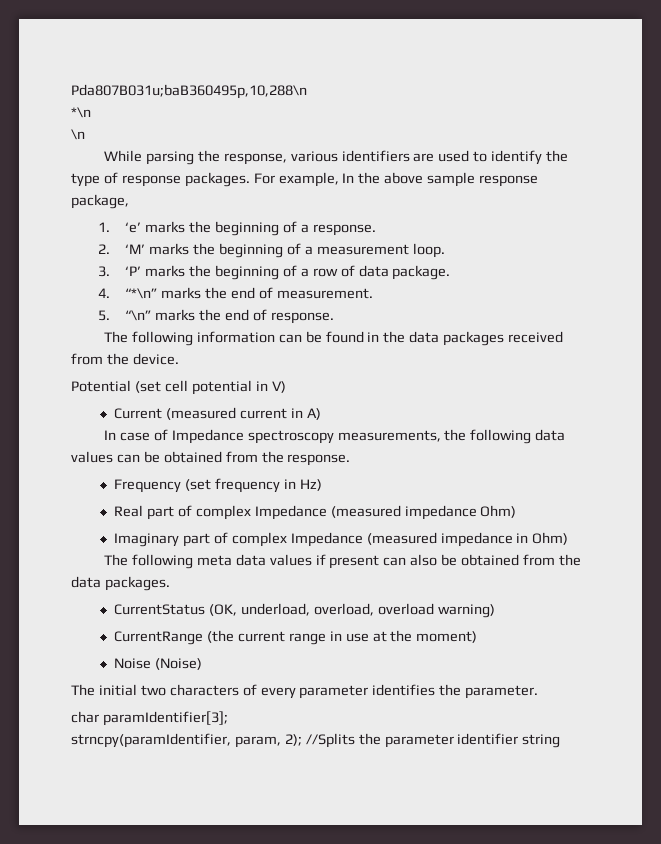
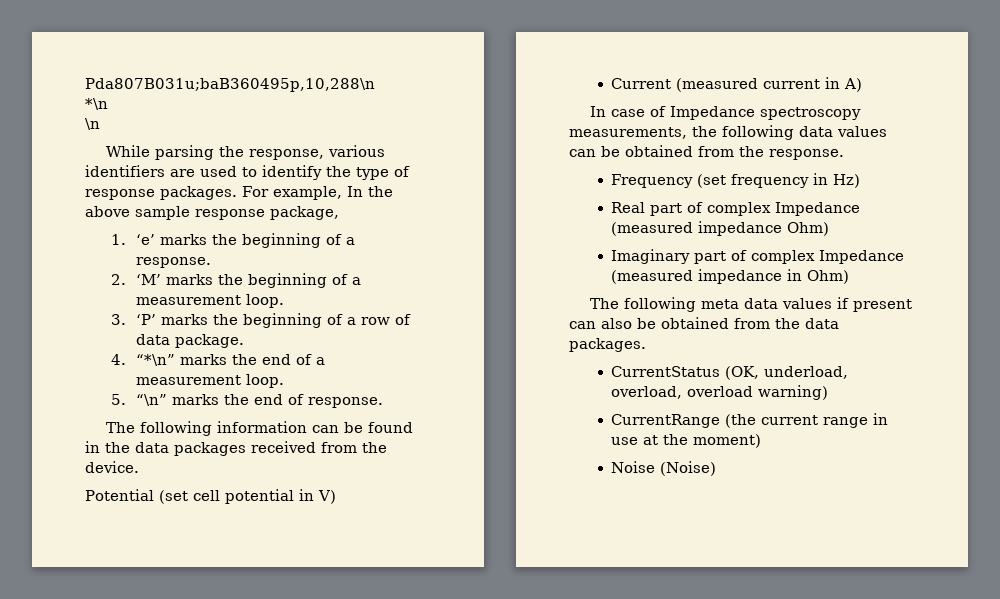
[276,288,373,299] measurement. -> [316,357,326,365] [136,374,285,388] a measurement loop.
[71,684,539,699] [71,711,228,726] [71,733,561,748] // The initial two characters of every parameter identifies the parameter. // char paramIdentifier[3]; // strncpy(paramIdentifier, param, 2); //Splits the parameter identifier string -> (717, 468) none

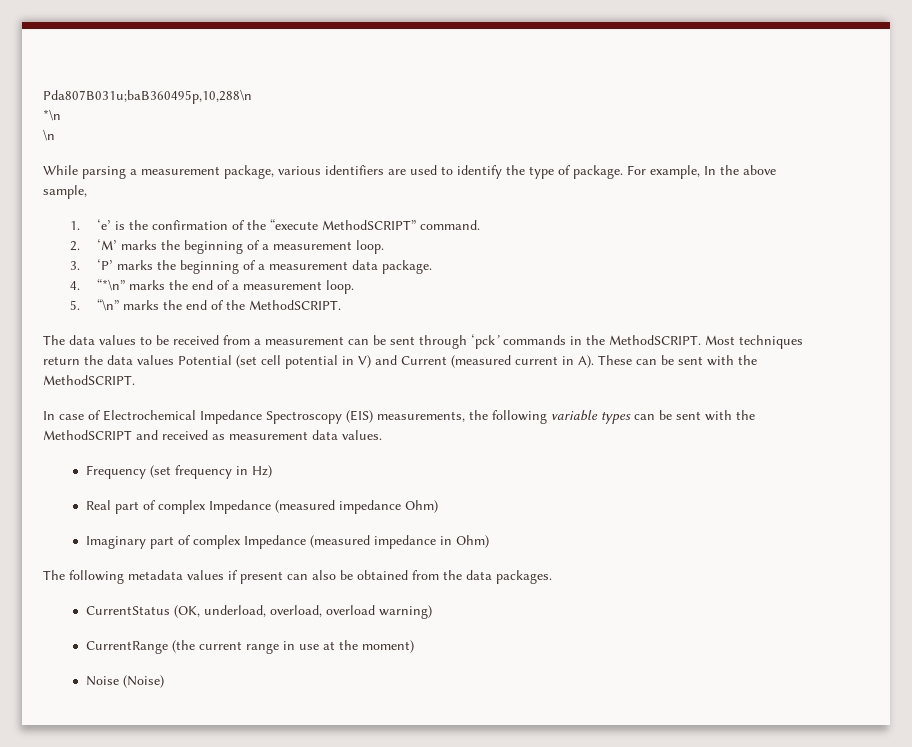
[218,146,324,160] the response, -> [130,165,274,179] a measurement package,
[85,186,237,200] response packages. -> [573,165,623,179] package.
[135,206,339,220] sample response package, -> [43,185,87,199] sample,
[160,233,356,248] [136,257,212,268] marks the beginning of a response. -> [115,219,481,230] is the confirmation of the “execute MethodSCRIPT” command.
[361,314,412,325] row of -> [269,261,349,270] measurement
[308,397,384,408] [105,421,413,436] [85,441,387,456] [85,461,139,473] response. // The following information can be found in the data packages received from the device. // -> [226,300,342,310] [43,334,803,349] [43,355,174,365] the MethodSCRIPT. // The data values to be received from a measurement can be sent through ‘pck’ commands in the MethodSCRIPT. Most techniques return the data values
(336, 497) // -> [375,355,397,365] and
[844,78,863,92] [589,106,861,120] [569,125,887,140] [569,145,844,160] A) // In case of Impedance spectroscopy measurements, the following data values can be obtained from the response. -> [578,355,757,368] [43,375,135,385] [43,410,755,424] [43,430,382,440] A). These can be sent with the MethodSCRIPT. // In case of Electrochemical Impedance Spectroscopy (EIS) measurements, the following variable types can be sent with the MethodSCRIPT and received as measurement data values.
[700,298,778,309] meta data -> [128,570,183,580] metadata

